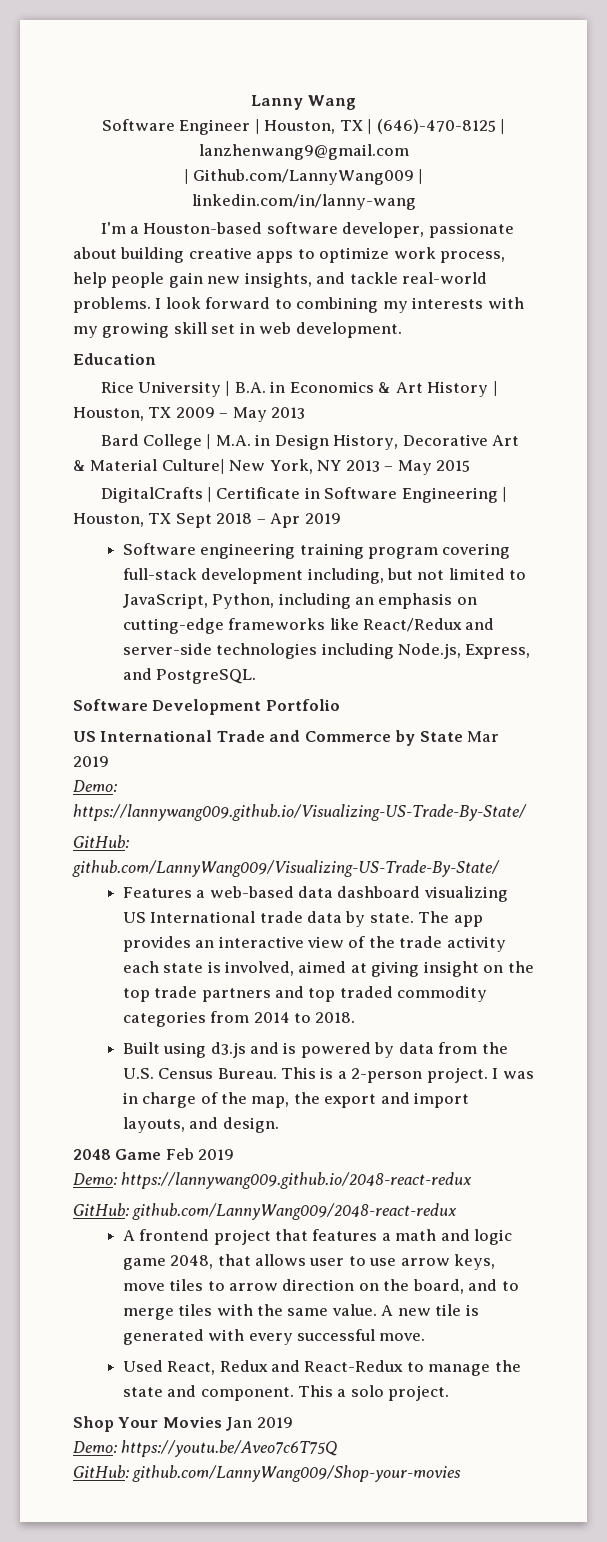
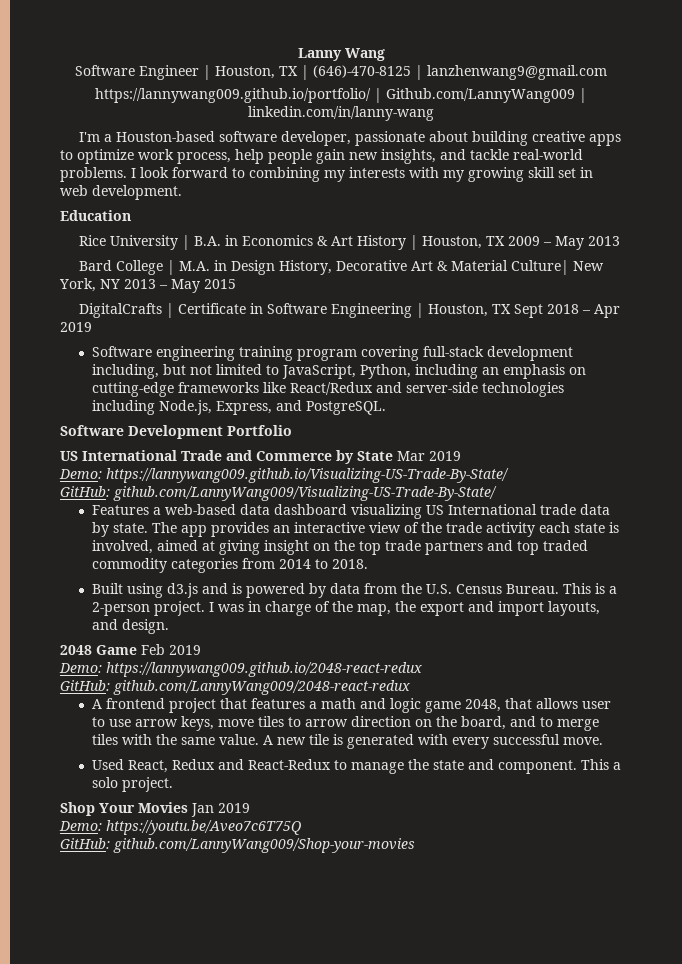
(409, 152) none -> [95,88,371,103] https://lannywang009.github.io/portfolio/

